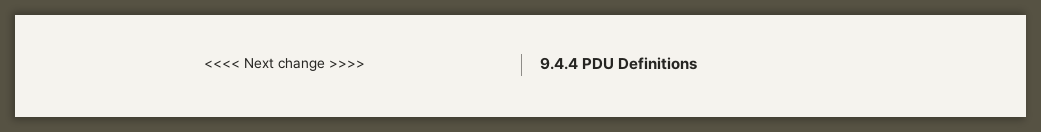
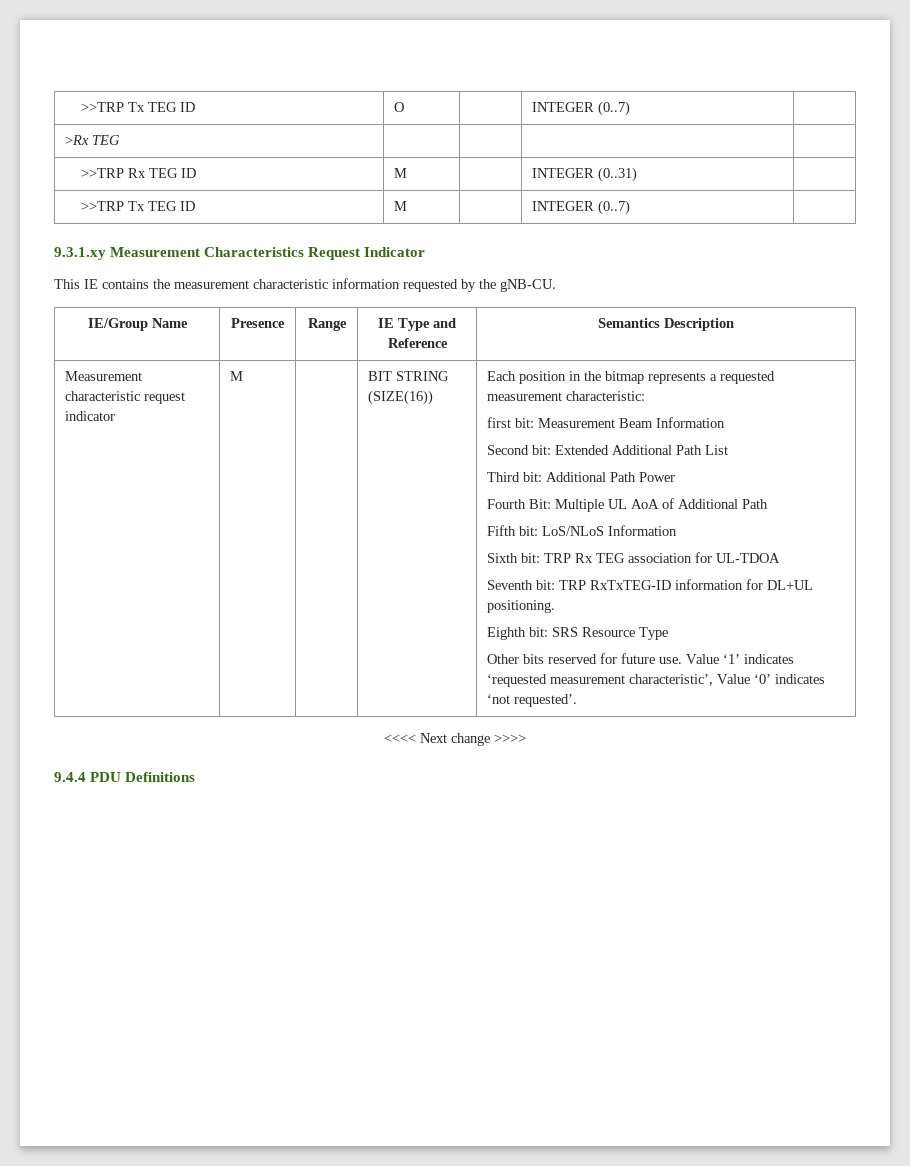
(203, 64) none -> [80,102,195,112] [394,102,405,112] [532,101,631,116] [65,135,121,145] [80,168,196,178] [394,168,408,178] [532,167,638,182] [80,201,195,211] [394,201,408,211] [532,200,631,215] [54,247,426,260] [54,278,556,292] [87,318,188,331] [231,318,285,328] [307,318,347,331] [378,318,456,331] [387,338,448,348] [598,318,734,331] [65,371,143,381] [65,391,186,404] [65,411,116,421] [230,371,244,381] [368,371,450,381] [368,390,434,405] [487,371,776,384] [487,391,646,401] [487,417,726,428] [487,445,729,455] [487,472,676,482] [487,498,769,512] [487,525,678,536] [487,552,781,563] [487,579,814,590] [487,600,556,613] [487,627,669,640] [487,653,795,664] [487,674,826,687] [487,694,578,707] >>TRP Tx TEG ID | O | | INTEGER (0..7) | // >Rx TEG | | | | // >>TRP Rx TEG ID | M | | INTEGER (0..31) | // >>TRP Tx TEG ID | M | | INTEGER (0..7) | // 9.3.1.xy Measurement Characteristics Request Indicator // This IE contains the measurement characteristic information requested by the gNB-CU. // IE/Group Name | Presence | Range | IE Type and Reference | Semantics Description // Measurement characteristic request indicator | M | | BIT STRING (SIZE(16)) | Each position in the bitmap represents a requested measurement characteristic: // first bit: Measurement Beam Information // Second bit: Extended Additional Path List // Third bit: Additional Path Power // Fourth Bit: Multiple UL AoA of Additional Path // Fifth bit: LoS/NLoS Information // Sixth bit: TRP Rx TEG association for UL-TDOA // Seventh bit: TRP RxTxTEG-ID information for DL+UL positioning. // Eighth bit: SRS Resource Type // Other bits reserved for future use. Value ‘1’ indicates ‘requested measurement characteristic’, Value ‘0’ indicates ‘not requested’. //

